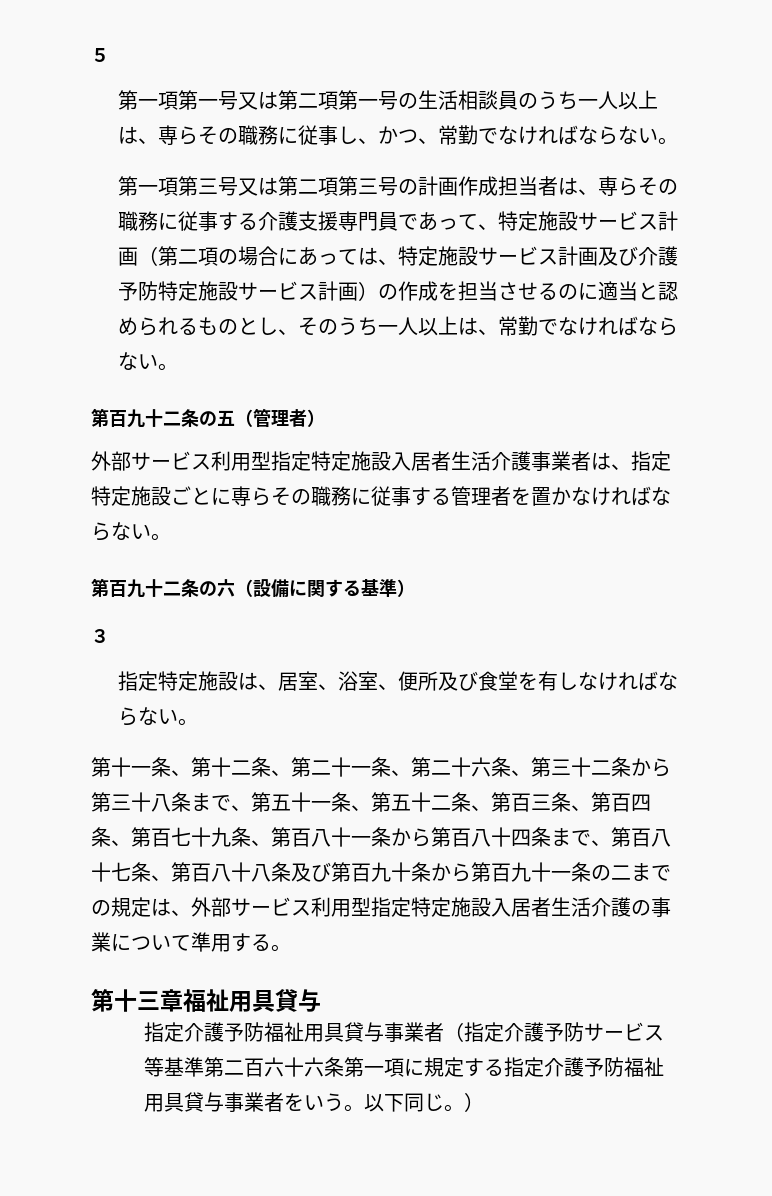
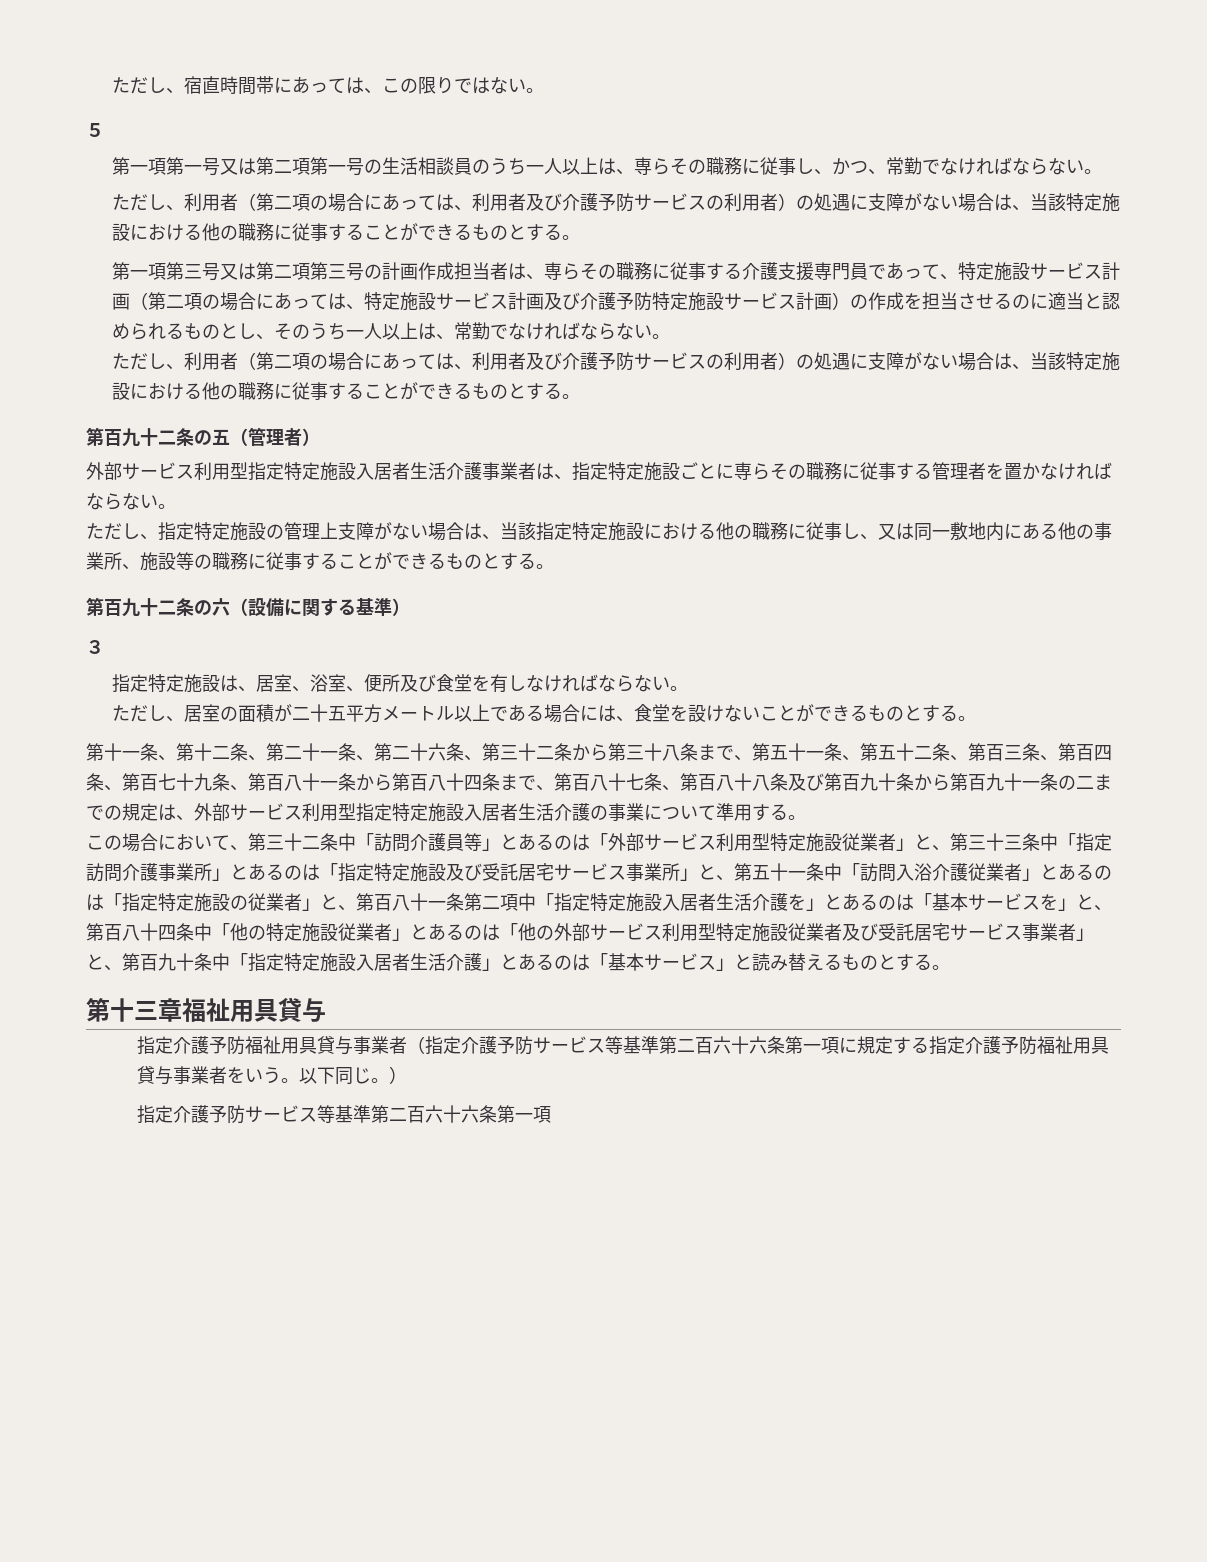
(91, 55) none -> [111,76,544,95] ただし、宿直時間帯にあっては、この限りではない。 //
(678, 141) none -> [111,193,1120,212] [111,223,580,241] // ただし、利用者（第二項の場合にあっては、利用者及び介護予防サービスの利用者）の処遇に支障がない場合は、当該特定施設における他の職務に従事することができるものとする。
(178, 367) none -> [111,352,1120,371] [111,382,580,400] // ただし、利用者（第二項の場合にあっては、利用者及び介護予防サービスの利用者）の処遇に支障がない場合は、当該特定施設における他の職務に従事することができるものとする。
(171, 537) none -> [86,522,1112,541] [86,552,554,571] // ただし、指定特定施設の管理上支障がない場合は、当該指定特定施設における他の職務に従事し、又は同一敷地内にある他の事業所、施設等の職務に従事することができるものとする。
(198, 722) none -> [111,704,976,723] // ただし、居室の面積が二十五平方メートル以上である場合には、食堂を設けないことができるものとする。
(291, 948) none -> [86,833,1112,852] [86,863,1112,882] [86,893,1112,912] [86,923,1094,942] [86,953,950,972] // この場合において、第三十二条中「訪問介護員等」とあるのは「外部サービス利用型特定施設従業者」と、第三十三条中「指定訪問介護事業所」とあるのは「指定特定施設及び受託居宅サービス事業所」と、第五十一条中「訪問入浴介護従業者」とあるのは「指定特定施設の従業者」と、第百八十一条第二項中「指定特定施設入居者生活介護を」とあるのは「基本サービスを」と、第百八十四条中「他の特定施設従業者」とあるのは「他の外部サービス利用型特定施設従業者及び受託居宅サービス事業者」と、第百九十条中「指定特定施設入居者生活介護」とあるのは「基本サービス」と読み替えるものとする。
(485, 1102) none -> [137,1105,552,1124] // 指定介護予防サービス等基準第二百六十六条第一項

